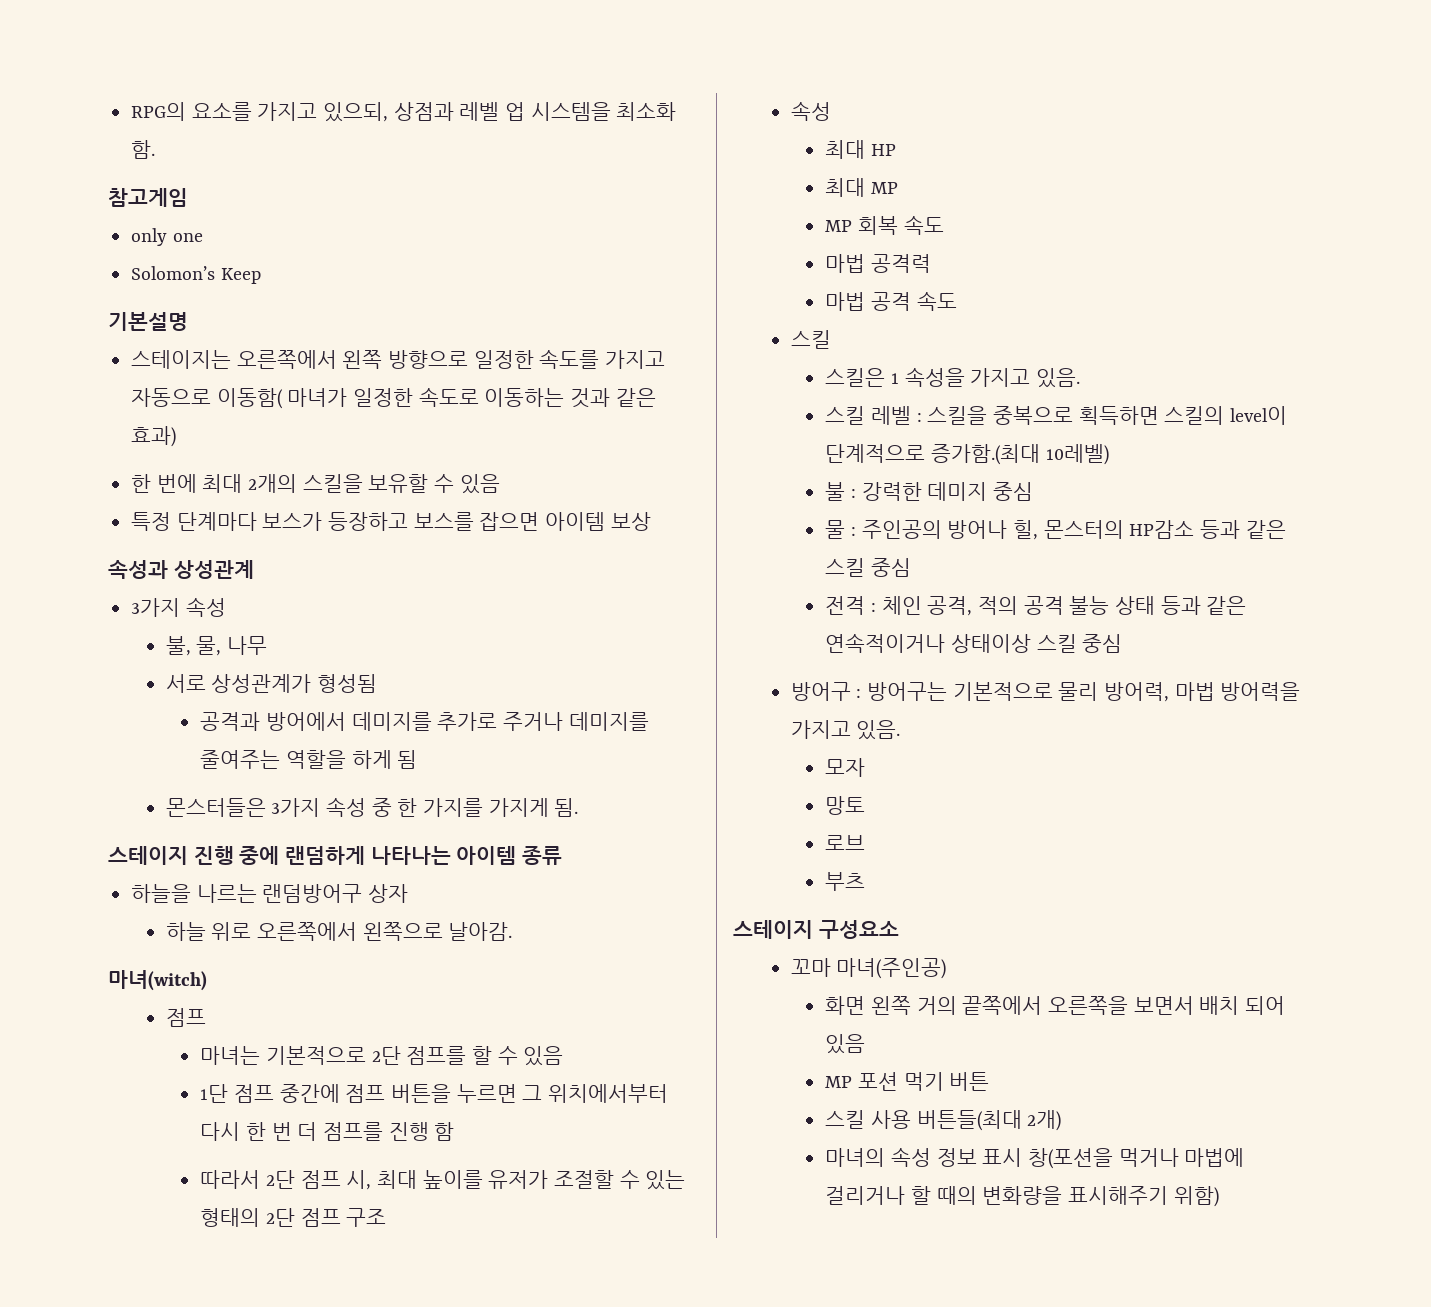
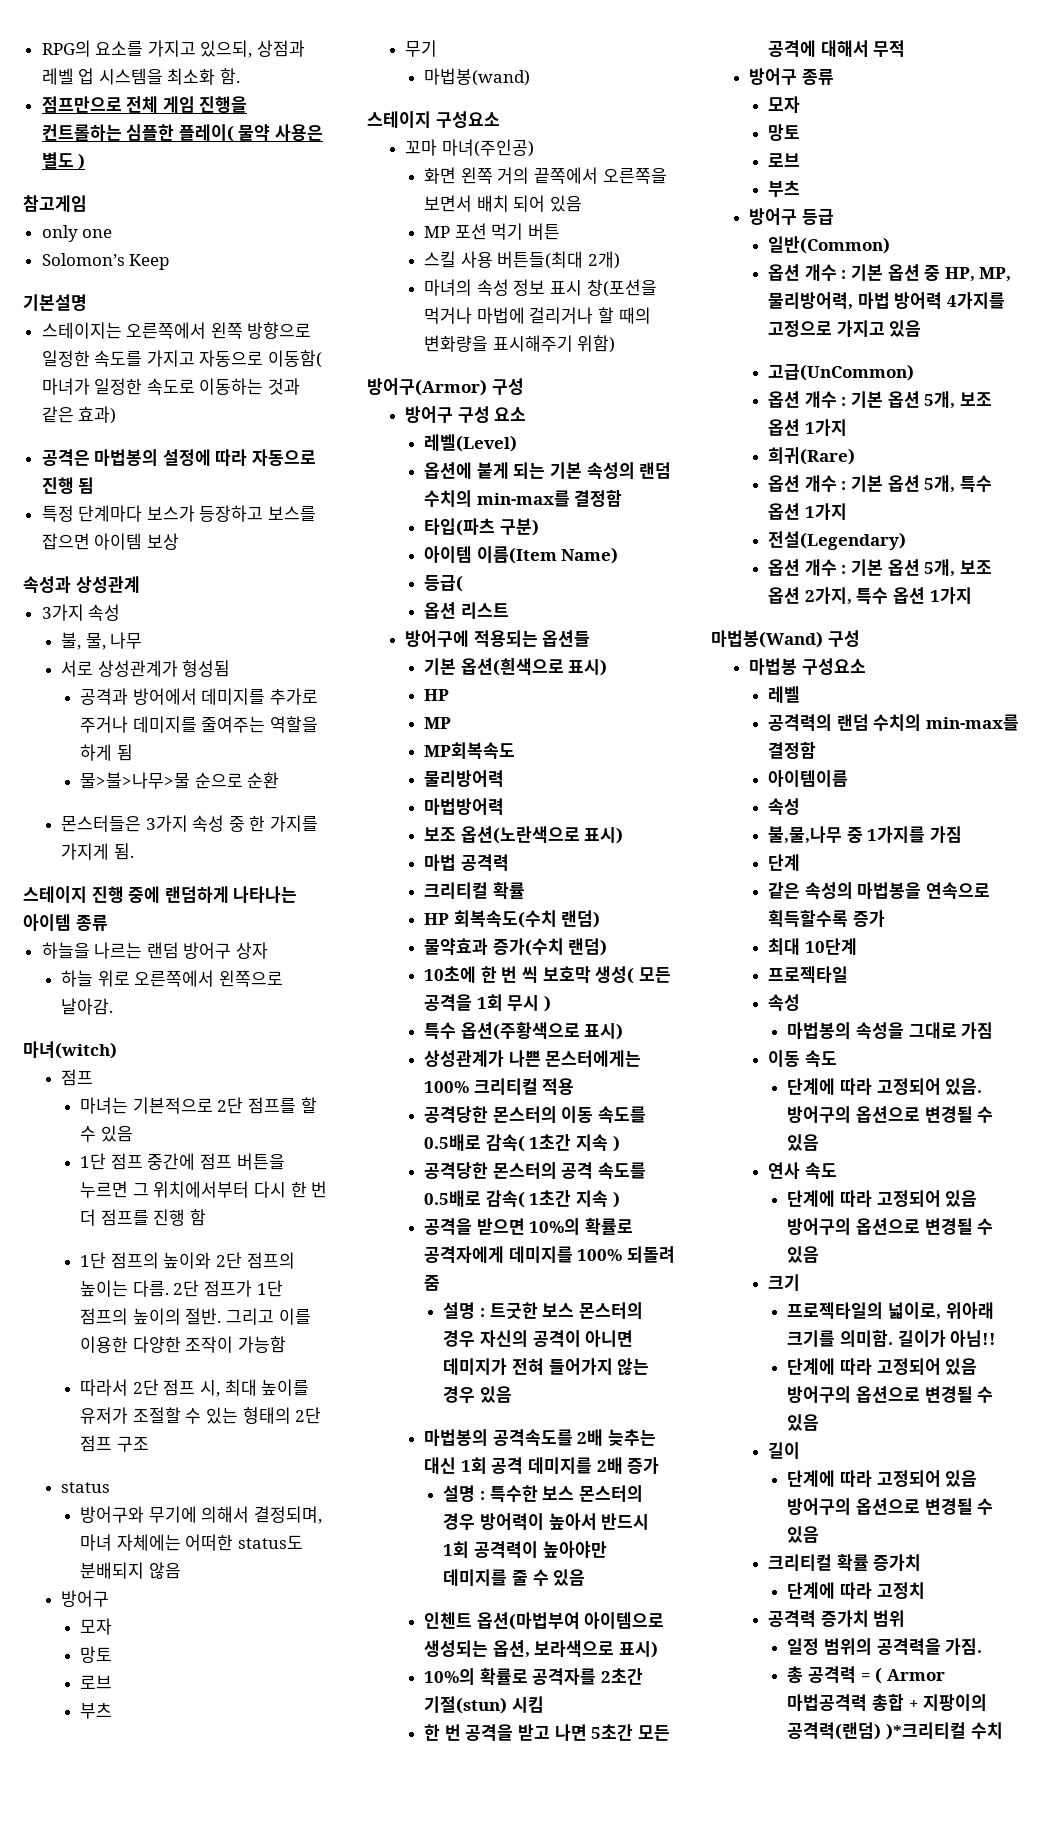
(156, 149) none -> [41,96,248,113] [41,124,324,142] [41,152,86,170] // 점프만으로 전체 게임 진행을 컨트롤하는 심플한 플레이( 물약 사용은 별도 )
[131,474,500,494] 한 번에 최대 2개의 스킬을 보유할 수 있음 -> [41,449,317,466] [41,477,95,494] 공격은 마법봉의 설정에 따라 자동으로 진행 됨
(418, 759) none -> [80,772,280,789] // 물>불>나무>물 순으로 순환
[262,884,363,903] 랜덤방어구 -> [146,942,232,959] 랜덤 방어구
(455, 1131) none -> [80,1252,295,1269] [80,1280,283,1297] [80,1308,311,1325] [80,1336,286,1353] // 1단 점프의 높이와 2단 점프의 높이는 다름. 2단 점프가 1단 점프의 높이의 절반. 그리고 이를 이용한 다양한 조작이 가능함
[790,101,831,121] [825,140,896,159] [825,178,898,197] [825,215,944,235] [825,254,931,273] [825,291,957,311] [790,330,831,349] [825,367,1080,388] [825,406,1287,425] [825,444,1109,465] [825,482,1033,501] [825,520,1286,540] [825,558,911,577] [825,596,1247,616] [825,633,1123,653] [790,682,1301,702] [790,720,901,740] [825,758,866,777] [825,796,866,815] [825,835,866,850] [825,872,866,891] 속성 // 최대 HP // 최대 MP // MP 회복 속도 // 마법 공격력 // 마법 공격 속도 // 스킬 // 스킬은 1 속성을 가지고 있음. // 스킬 레벨 : 스킬을 중복으로 획득하면 스킬의 level이 단계적으로 증가함.(최대 10레벨) // 불 : 강력한 데미지 중심 // 물 : 주인공의 방어나 힐, 몬스터의 HP감소 등과 같은 스킬 중심 // 전격 : 체인 공격, 적의 공격 불능 상태 등과 같은 연속적이거나 상태이상 스킬 중심 // 방어구 : 방어구는 기본적으로 물리 방어력, 마법 방어력을 가지고 있음. // 모자 // 망토 // 로브 // 부츠 -> [60,1482,110,1493] [80,1506,322,1524] [80,1534,303,1551] [80,1562,181,1579] [60,1590,109,1607] [80,1618,113,1635] [80,1646,113,1663] [80,1675,113,1689] [80,1703,113,1719] [404,40,437,57] [424,68,531,86] status // 방어구와 무기에 의해서 결정되며, 마녀 자체에는 어떠한 status도 분배되지 않음 // 방어구 // 모자 // 망토 // 로브 // 부츠 // 무기 // 마법봉(wand)
(1219, 1196) none -> [367,378,524,396] [404,406,527,423] [424,434,518,452] [424,462,672,479] [424,490,623,507] [424,518,539,536] [424,546,619,564] [424,575,464,592] [424,602,509,619] [404,630,591,647] [424,658,608,676] [424,689,450,701] [424,717,452,729] [424,742,516,759] [424,770,505,787] [424,798,505,815] [424,826,624,844] [424,854,509,871] [424,882,525,899] [424,910,601,928] [424,938,608,956] [424,966,671,984] [424,994,551,1012] [424,1022,624,1040] [424,1050,642,1067] [424,1078,575,1095] [424,1106,646,1123] [424,1134,620,1152] [424,1162,646,1179] [424,1190,620,1208] [424,1218,633,1235] [424,1246,675,1263] [424,1275,441,1291] [443,1302,643,1319] [443,1330,634,1347] [443,1358,650,1375] [443,1386,512,1403] [424,1429,656,1446] [424,1457,660,1474] [443,1485,643,1502] [443,1513,650,1530] [443,1541,607,1558] [443,1569,586,1586] [424,1612,665,1630] [424,1640,658,1658] [424,1668,643,1685] [424,1696,544,1714] [424,1724,670,1741] [768,40,906,57] [748,68,834,85] [768,96,801,113] [768,124,801,141] [768,153,801,167] [768,180,801,197] [748,208,834,225] [768,236,891,254] [768,264,1012,282] [768,292,1005,310] [768,320,922,337] [768,364,915,381] [768,391,992,409] [768,419,847,436] [768,447,856,465] [768,475,992,493] [768,503,847,520] [768,531,907,550] [768,559,992,577] [768,587,972,605] [711,630,860,648] [748,658,866,675] [768,686,801,703] [768,714,1019,731] [768,742,817,759] [768,770,849,787] [768,798,801,815] [768,826,962,844] [768,854,801,871] [768,882,990,899] [768,910,885,927] [768,938,857,955] [768,966,849,983] [768,994,801,1011] [787,1022,994,1039] [768,1050,837,1067] [787,1078,983,1095] [787,1106,994,1123] [787,1134,820,1151] [768,1162,837,1179] [787,1190,978,1207] [787,1218,994,1235] [787,1246,820,1263] [768,1274,801,1291] [787,1302,994,1320] [787,1330,997,1347] [787,1358,978,1375] [787,1386,994,1403] [787,1414,820,1431] [768,1442,801,1459] [787,1470,978,1487] [787,1498,994,1515] [787,1526,820,1543] [768,1554,922,1571] [787,1582,925,1599] [768,1610,906,1627] [787,1638,983,1655] [787,1666,945,1684] [787,1694,988,1711] [787,1722,1003,1740] // 방어구(Armor) 구성 // 방어구 구성 요소 // 레벨(Level) // 옵션에 붙게 되는 기본 속성의 랜덤 수치의 min-max를 결정함 // 타입(파츠 구분) // 아이템 이름(Item Name) // 등급( // 옵션 리스트 // 방어구에 적용되는 옵션들 // 기본 옵션(흰색으로 표시) // HP // MP // MP회복속도 // 물리방어력 // 마법방어력 // 보조 옵션(노란색으로 표시) // 마법 공격력 // 크리티컬 확률 // HP 회복속도(수치 랜덤) // 물약효과 증가(수치 랜덤) // 10초에 한 번 씩 보호막 생성( 모든 공격을 1회 무시 ) // 특수 옵션(주황색으로 표시) // 상성관계가 나쁜 몬스터에게는 100% 크리티컬 적용 // 공격당한 몬스터의 이동 속도를 0.5배로 감속( 1초간 지속 ) // 공격당한 몬스터의 공격 속도를 0.5배로 감속( 1초간 지속 ) // 공격을 받으면 10%의 확률로 공격자에게 데미지를 100% 되돌려 줌 // 설명 : 트굿한 보스 몬스터의 경우 자신의 공격이 아니면 데미지가 전혀 들어가지 않는 경우 있음 // 마법봉의 공격속도를 2배 늦추는 대신 1회 공격 데미지를 2배 증가 // 설명 : 특수한 보스 몬스터의 경우 방어력이 높아서 반드시 1회 공격력이 높아야만 데미지를 줄 수 있음 // 인첸트 옵션(마법부여 아이템으로 생성되는 옵션, 보라색으로 표시) // 10%의 확률로 공격자를 2초간 기절(stun) 시킴 // 한 번 공격을 받고 나면 5초간 모든 공격에 대해서 무적 // 방어구 종류 // 모자 // 망토 // 로브 // 부츠 // 방어구 등급 // 일반(Common) // 옵션 개수 : 기본 옵션 중 HP, MP, 물리방어력, 마법 방어력 4가지를 고정으로 가지고 있음 // 고급(UnCommon) // 옵션 개수 : 기본 옵션 5개, 보조 옵션 1가지 // 희귀(Rare) // 옵션 개수 : 기본 옵션 5개, 특수 옵션 1가지 // 전설(Legendary) // 옵션 개수 : 기본 옵션 5개, 보조 옵션 2가지, 특수 옵션 1가지 // 마법봉(Wand) 구성 // 마법봉 구성요소 // 레벨 // 공격력의 랜덤 수치의 min-max를 결정함 // 아이템이름 // 속성 // 불,물,나무 중 1가지를 가짐 // 단계 // 같은 속성의 마법봉을 연속으로 획득할수록 증가 // 최대 10단계 // 프로젝타일 // 속성 // 마법봉의 속성을 그대로 가짐 // 이동 속도 // 단계에 따라 고정되어 있음. 방어구의 옵션으로 변경될 수 있음 // 연사 속도 // 단계에 따라 고정되어 있음 방어구의 옵션으로 변경될 수 있음 // 크기 // 프로젝타일의 넓이로, 위아래 크기를 의미함. 길이가 아님!! // 단계에 따라 고정되어 있음 방어구의 옵션으로 변경될 수 있음 // 길이 // 단계에 따라 고정되어 있음 방어구의 옵션으로 변경될 수 있음 // 크리티컬 확률 증가치 // 단계에 따라 고정치 // 공격력 증가치 범위 // 일정 범위의 공격력을 가짐. // 총 공격력 = ( Armor 마법공격력 총합 + 지팡이의 공격력(랜덤) )*크리티컬 수치

